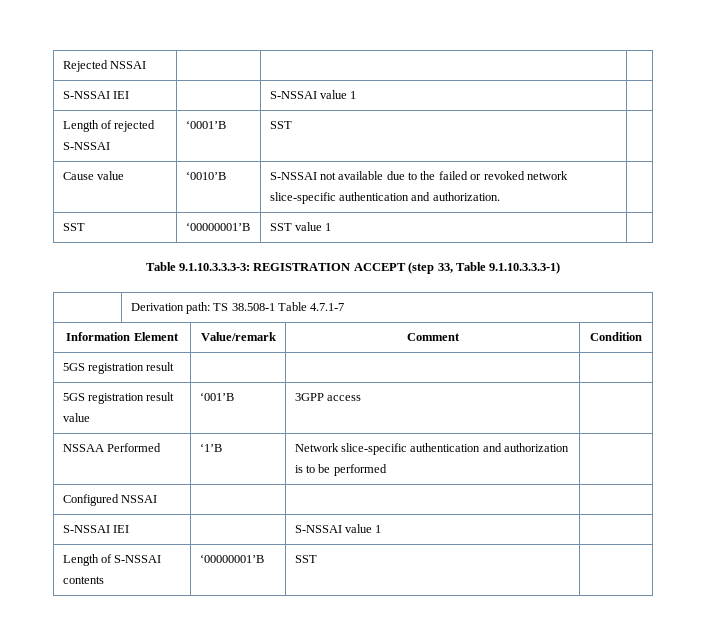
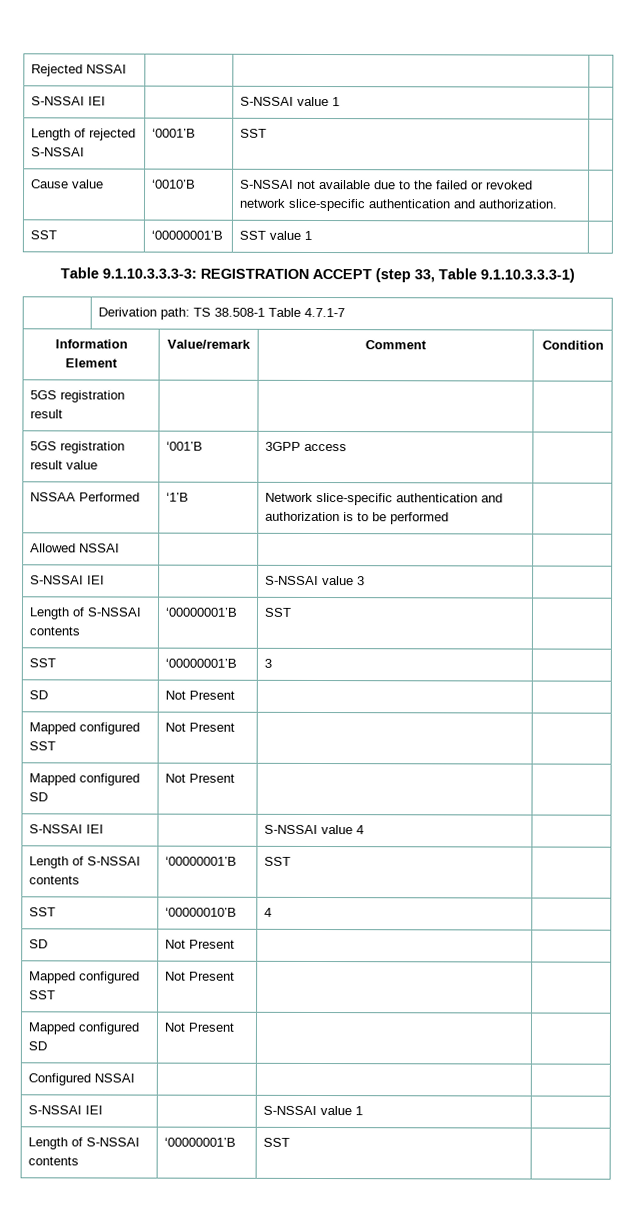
(387, 470) none -> [30,543,121,553] [30,575,106,585] [265,575,366,586] [29,607,143,620] [29,626,81,636] [165,607,239,617] [264,607,293,617] [29,658,57,668] [165,658,238,668] [264,658,273,668] [29,690,49,700] [165,690,236,700] [29,722,141,735] [29,741,57,751] [165,722,236,732] [29,773,141,786] [29,792,49,802] [165,773,236,783] [29,824,105,834] [264,824,365,835] [29,856,142,869] [29,875,81,885] [165,856,238,866] [264,856,292,866] [29,907,57,917] [165,907,238,917] [264,907,273,917] [29,939,49,949] [165,939,236,949] [29,971,141,984] [29,990,57,1000] [165,971,236,981] [28,1022,140,1035] [28,1041,48,1051] [164,1022,235,1032] // Allowed NSSAI | | | // S-NSSAI IEI | | S-NSSAI value 3 | // Length of S-NSSAI contents | ‘00000001’B | SST | // SST | ‘00000001’B | 3 | // SD | Not Present | | // Mapped configured SST | Not Present | | // Mapped configured SD | Not Present | | // S-NSSAI IEI | | S-NSSAI value 4 | // Length of S-NSSAI contents | ‘00000001’B | SST | // SST | ‘00000010’B | 4 | // SD | Not Present | | // Mapped configured SST | Not Present | | // Mapped configured SD | Not Present | |

